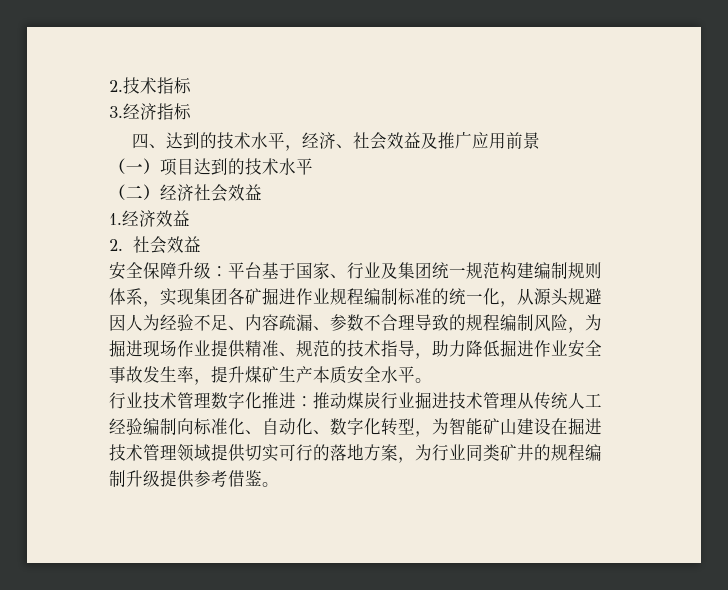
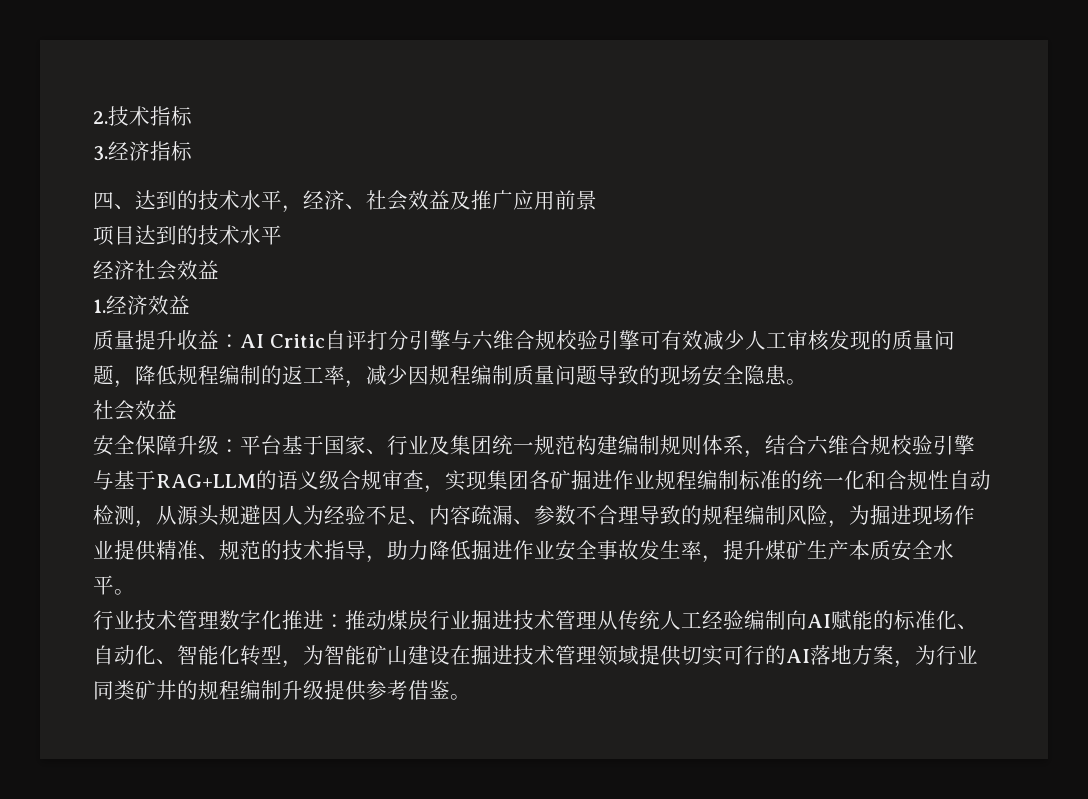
[109,158,160,174] （一） -> (597, 200) none
[109,184,160,200] （二） -> (282, 235) none
[109,239,123,251] 2. -> [93,330,955,351] [93,365,807,388] 质量提升收益：AI Critic自评打分引擎与六维合规校验引擎可有效减少人工审核发现的质量问题，降低规程编制的返工率，减少因规程编制质量问题导致的现场安全隐患。 //
(160, 304) none -> [765,435,975,455] [93,470,445,493] 结合六维合规校验引擎与基于RAG+LLM的语义级合规审查，
(500, 296) none -> [865,470,991,490] [93,505,135,525] 和合规性自动检测
(194, 426) none -> [807,610,894,630] AI赋能的
[330,418,364,435] 数字 -> [177,645,219,665] 智能
(330, 452) none -> [786,649,810,663] AI

